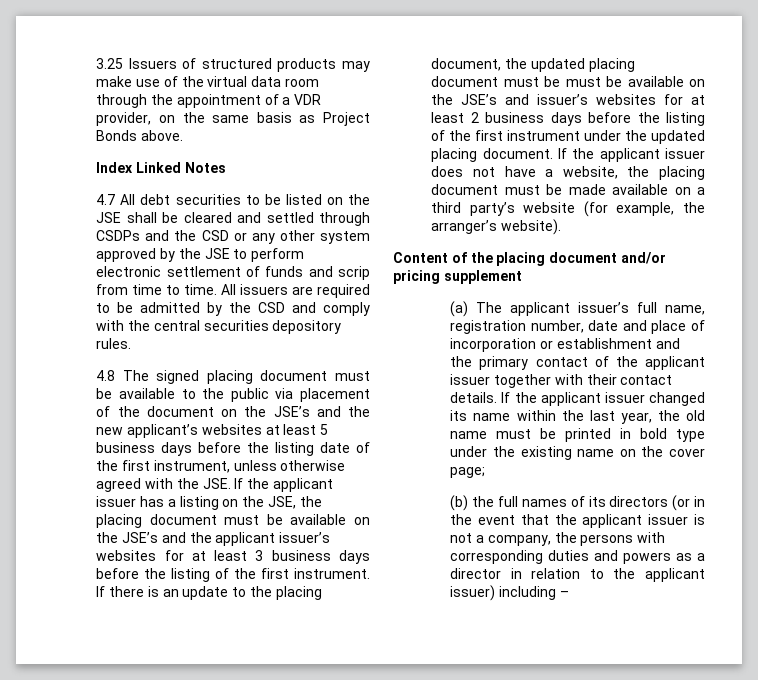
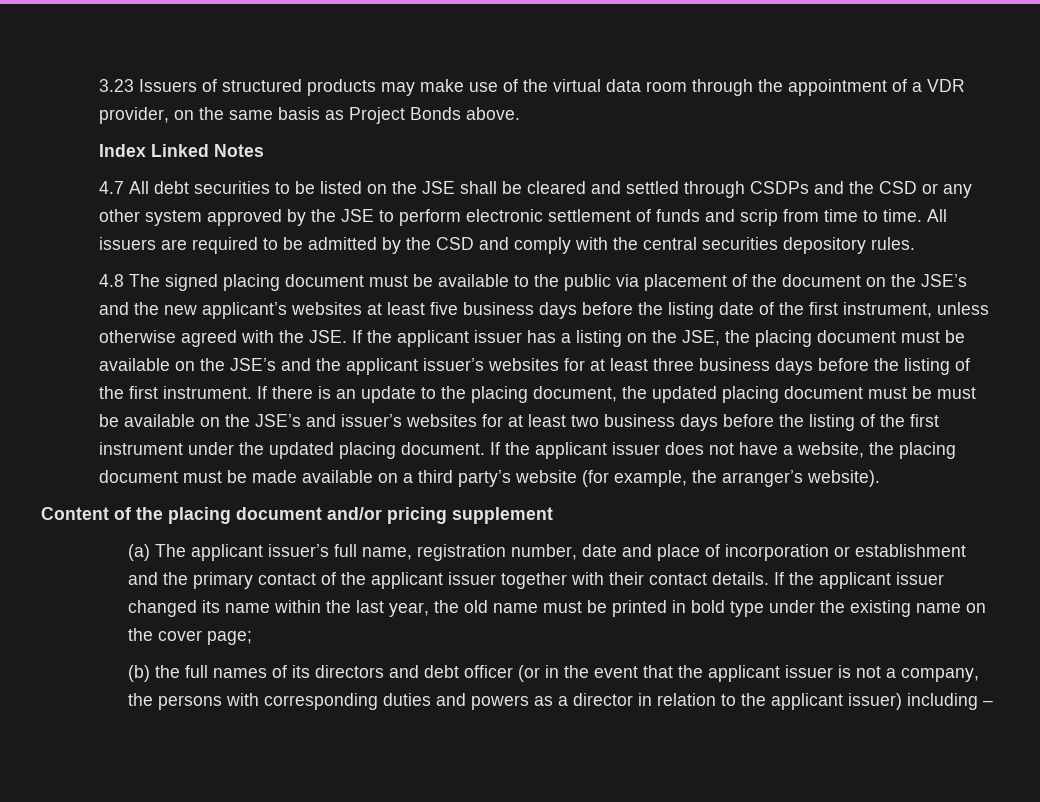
[96,58,124,69] 3.25 -> [99,79,135,92] 3.23
[320,424,329,435] 5 -> [430,302,459,315] five
[255,550,264,561] 3 -> [653,358,695,371] three
[470,112,479,123] 2 -> [571,415,600,427] two
(669, 501) none -> [389,665,514,678] and debt officer

